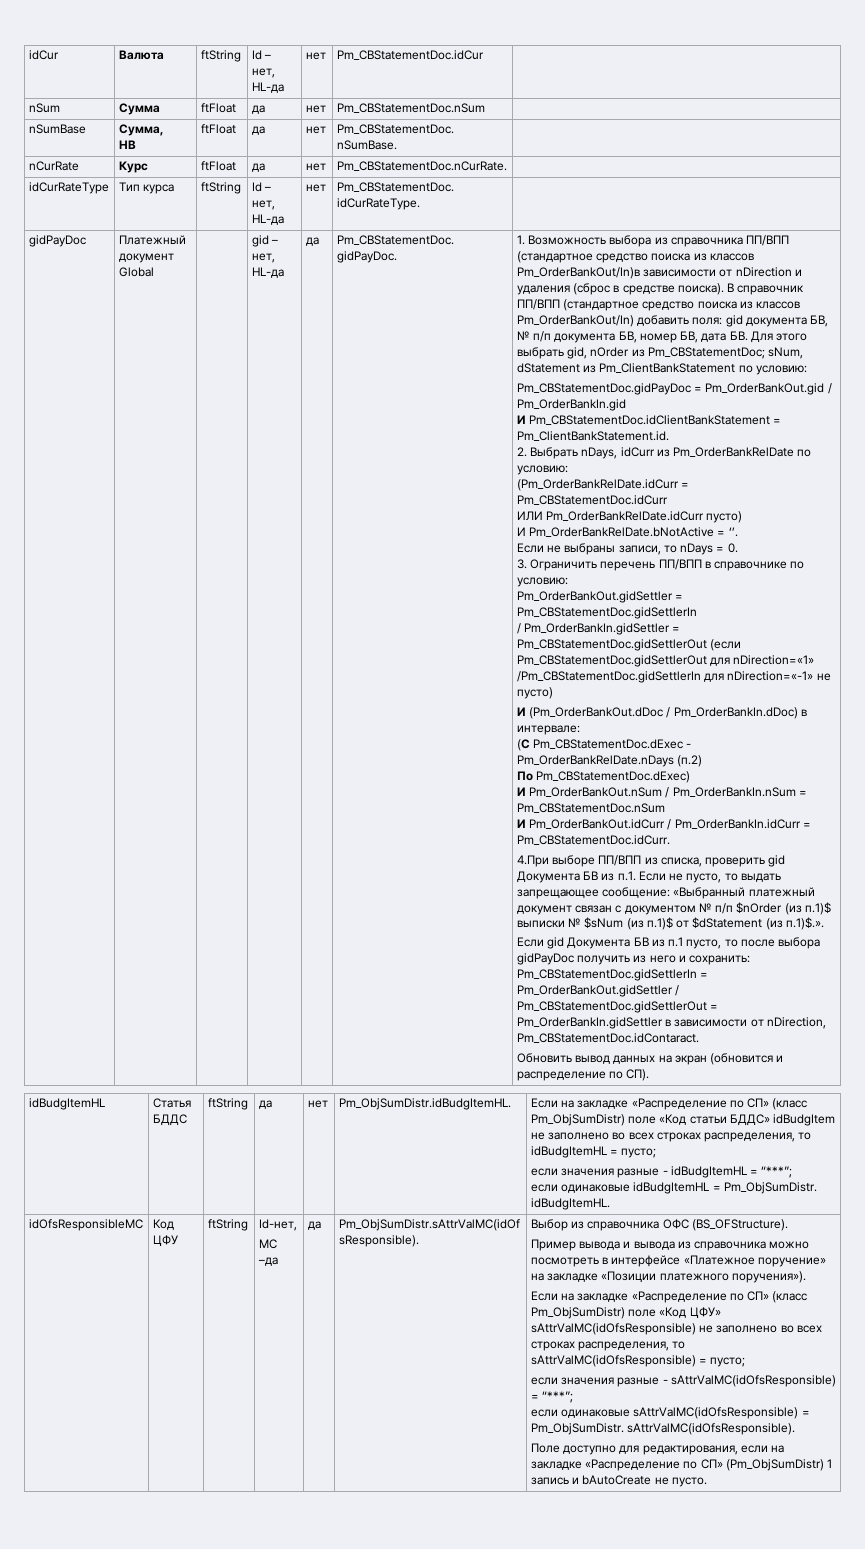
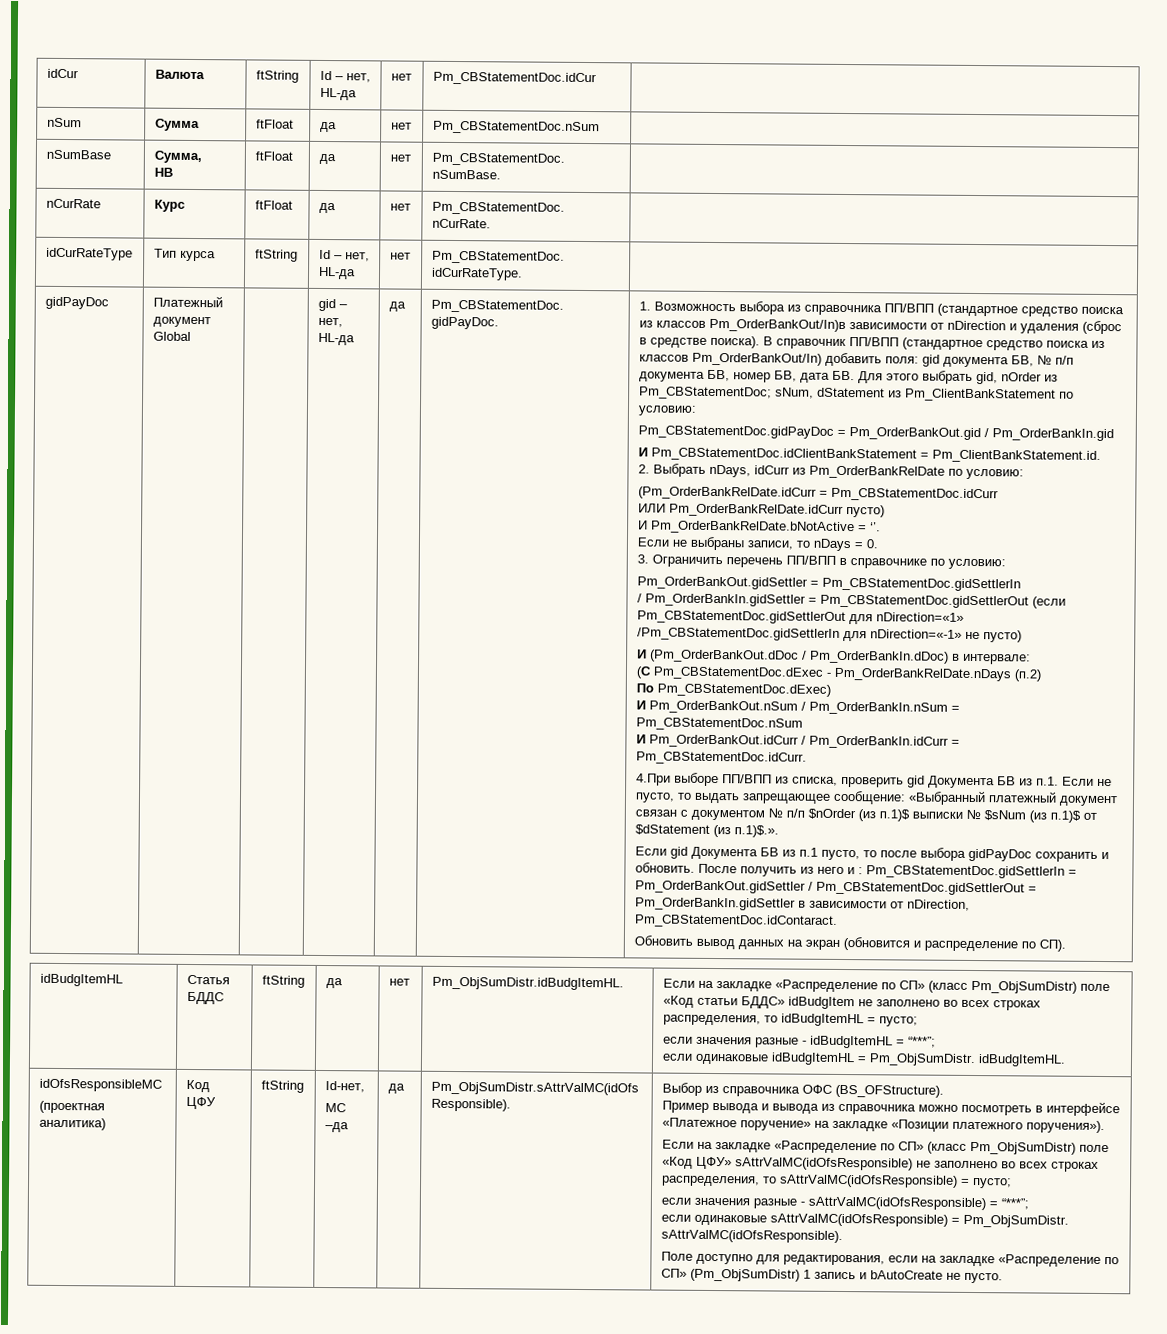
(574, 959) none -> [1034,851,1109,862] [634,862,737,874] сохранить и обновить. После
[689,955,751,965] сохранить: -> [857,867,863,875] :
(143, 1225) none -> [38,1100,105,1114] [38,1117,106,1131] // (проектная аналитика)

